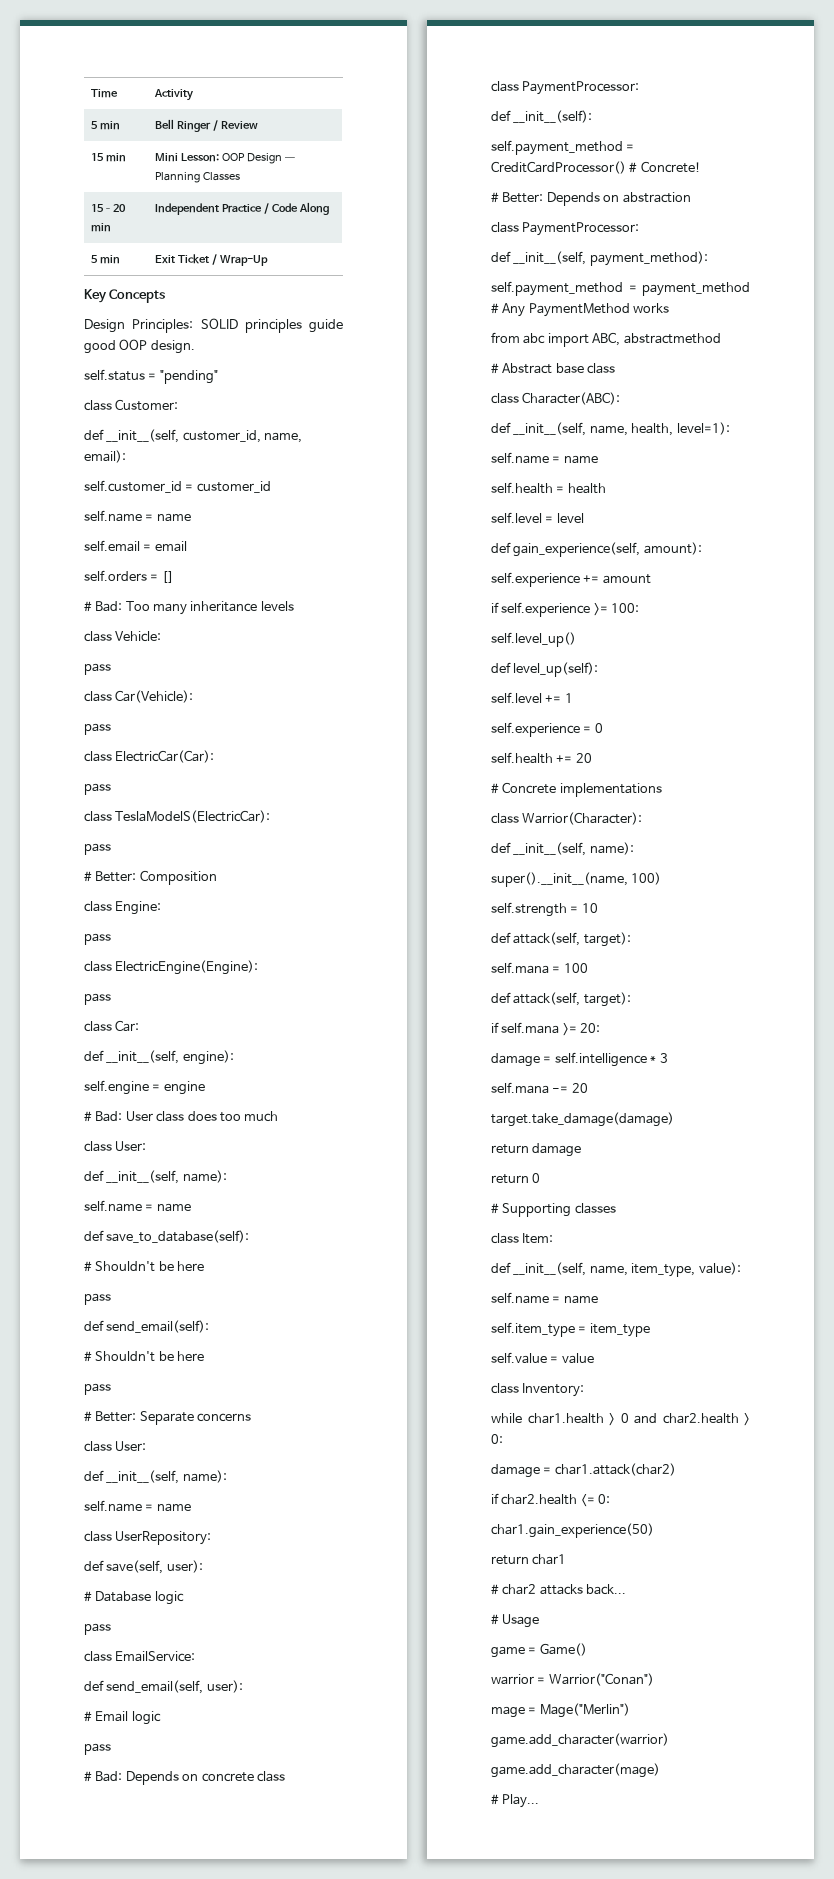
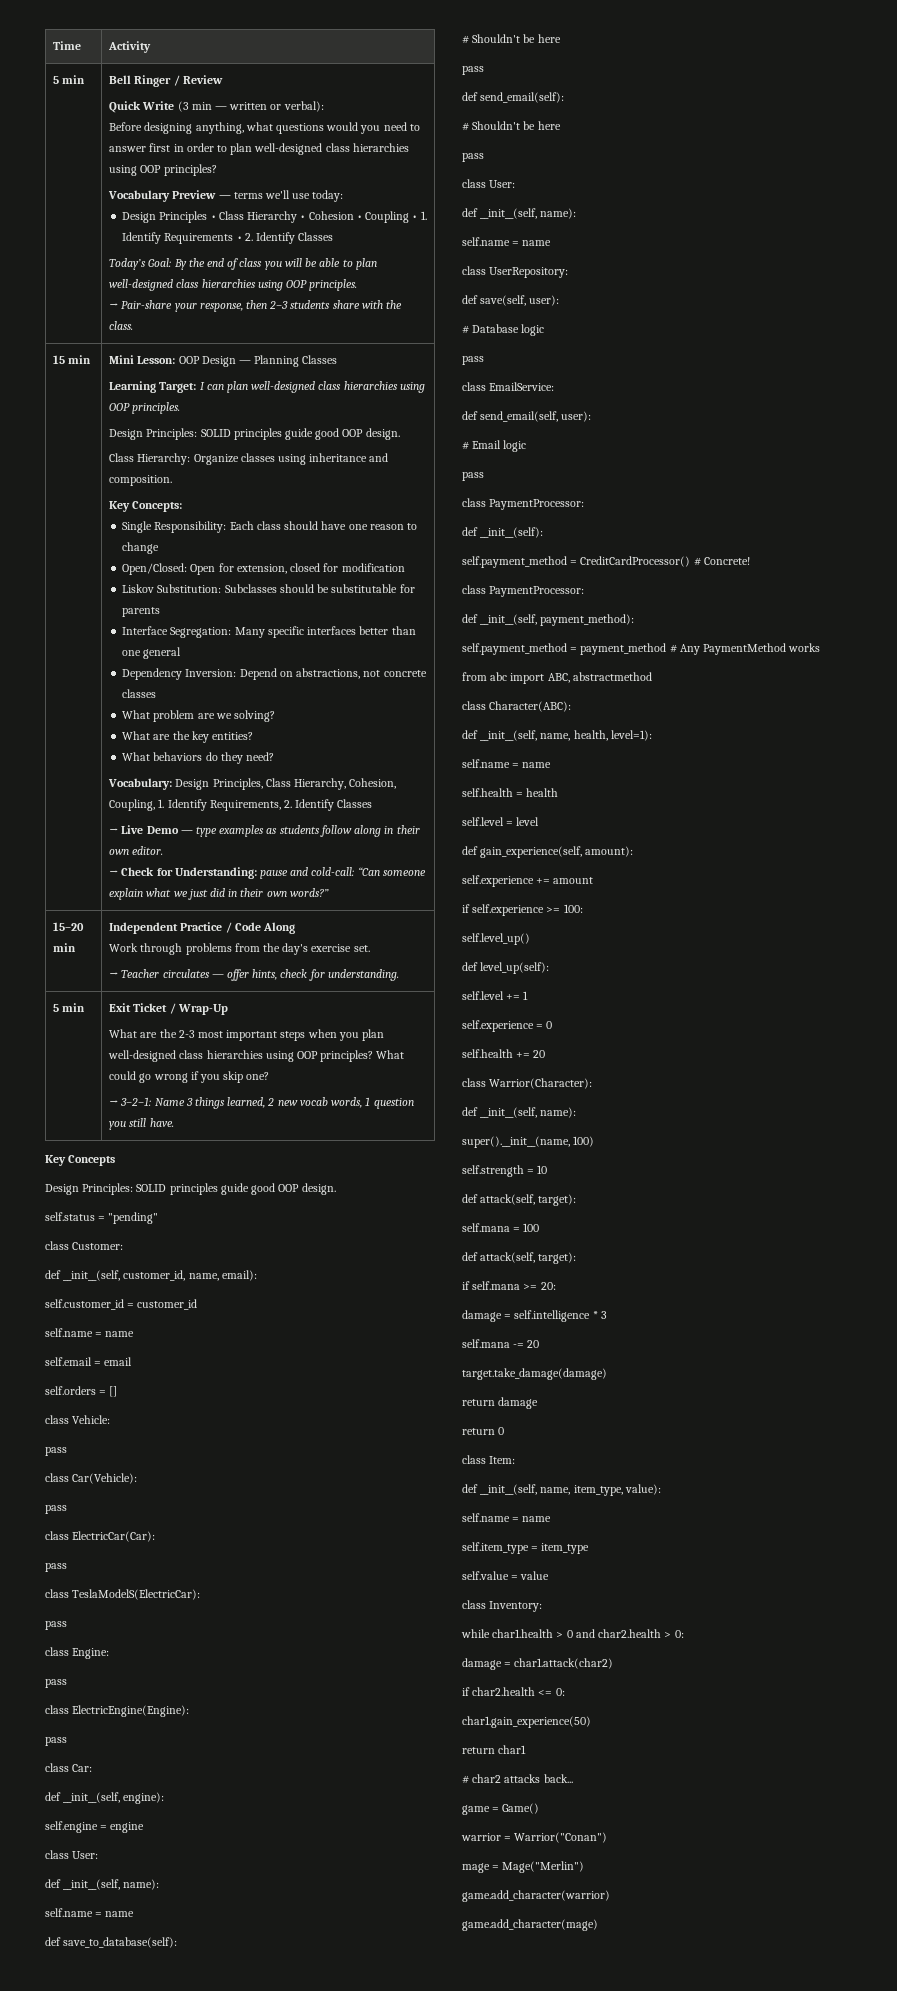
(258, 125) none -> [109,101,324,113] [109,122,420,134] [109,143,409,155] [109,164,217,176] [108,190,344,202] [122,211,427,223] [122,232,334,244] [109,258,377,270] [109,279,358,291] [109,300,403,312] [109,321,134,330] // Quick Write (3 min — written or verbal): // Before designing anything, what questions would you need to answer first in order to plan well-designed class hierarchies using OOP principles? // Vocabulary Preview — terms we'll use today: // Design Principles • Class Hierarchy • Cohesion • Coupling • 1. Identify Requirements • 2. Identify Classes // Today’s Goal: By the end of class you will be able to plan well-designed class hierarchies using OOP principles. // → Pair-share your response, then 2–3 students share with the class.
(240, 176) none -> [109,381,425,393] [109,402,181,414] [109,428,400,440] [109,453,389,465] [109,475,173,486] [109,501,183,512] [122,521,418,533] [122,542,160,554] [122,563,405,575] [122,584,415,593] [122,607,161,617] [122,626,416,638] [122,647,182,659] [122,668,427,680] [122,689,157,698] [122,710,276,722] [122,731,254,743] [122,752,275,764] [108,778,397,790] [109,799,373,811] [109,825,420,837] [109,846,164,855] [109,867,426,879] [109,888,329,900] // Learning Target: I can plan well-designed class hierarchies using OOP principles. // Design Principles: SOLID principles guide good OOP design. // Class Hierarchy: Organize classes using inheritance and composition. // Key Concepts: // Single Responsibility: Each class should have one reason to change // Open/Closed: Open for extension, closed for modification // Liskov Substitution: Subclasses should be substitutable for parents // Interface Segregation: Many specific interfaces better than one general // Dependency Inversion: Depend on abstractions, not concrete classes // What problem are we solving? // What are the key entities? // What behaviors do they need? // Vocabulary: Design Principles, Class Hierarchy, Cohesion, Coupling, 1. Identify Requirements, 2. Identify Classes // → Live Demo — type examples as students follow along in their own editor. // → Check for Understanding: pause and cold-call: “Can someone explain what we just did in their own words?”
(329, 208) none -> [109,943,370,955] [109,969,399,981] // Work through problems from the day's exercise set. // → Teacher circulates — offer hints, check for understanding.
(268, 260) none -> [109,1029,385,1041] [108,1050,405,1062] [109,1071,270,1083] [109,1097,414,1109] [109,1118,174,1130] // What are the 2-3 most important steps when you plan well-designed class hierarchies using OOP principles? What could go wrong if you skip one? // → 3–2–1: Name 3 things learned, 2 new vocab words, 1 question you still have.
[84,601,294,615] // # Bad: Too many inheritance levels -> (118, 1391) none
[84,870,217,885] // # Better: Composition -> (67, 1625) none
[84,1111,279,1122] // # Bad: User class does too much -> (145, 1827) none
[84,1411,252,1425] // # Better: Separate concerns -> (484, 157) none
[84,1771,285,1785] // # Bad: Depends on concrete class -> (484, 476) none
[491,192,691,206] // # Better: Depends on abstraction -> (750, 561) none
[491,363,616,374] // # Abstract base class -> (652, 676) none
[491,782,662,797] // # Concrete implementations -> (546, 1054) none
[491,1203,616,1217] // # Supporting classes -> (505, 1431) none
[491,1614,540,1628] // # Usage -> (573, 1778) none
[491,1794,540,1808] // # Play... -> (598, 1925) none

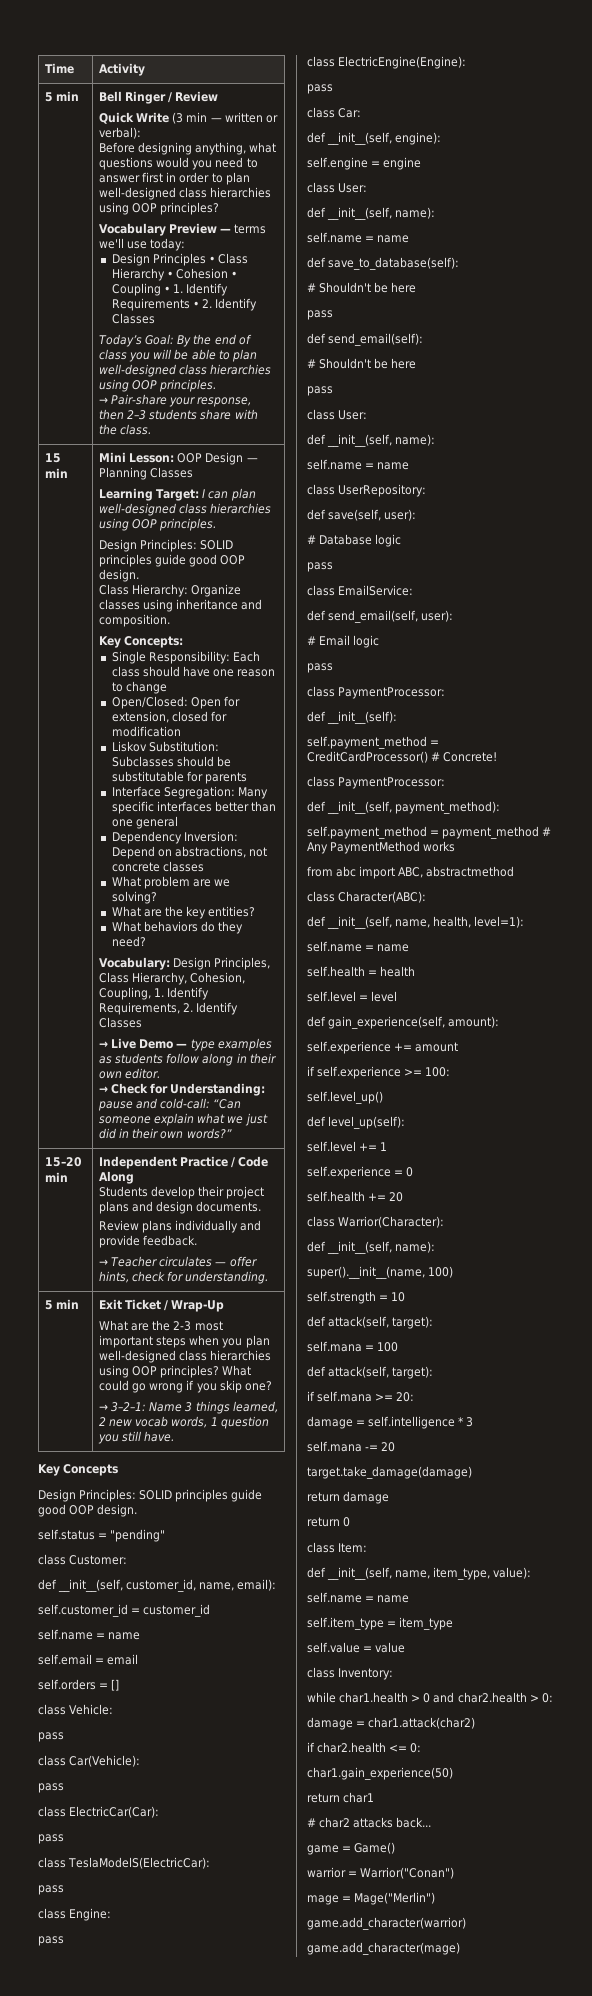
[109,943,370,955] Work through problems from the day's exercise set. -> [99,1186,265,1199] [99,1201,262,1214] [99,1220,262,1233] [99,1235,198,1248] Students develop their project plans and design documents. // Review plans individually and provide feedback.

